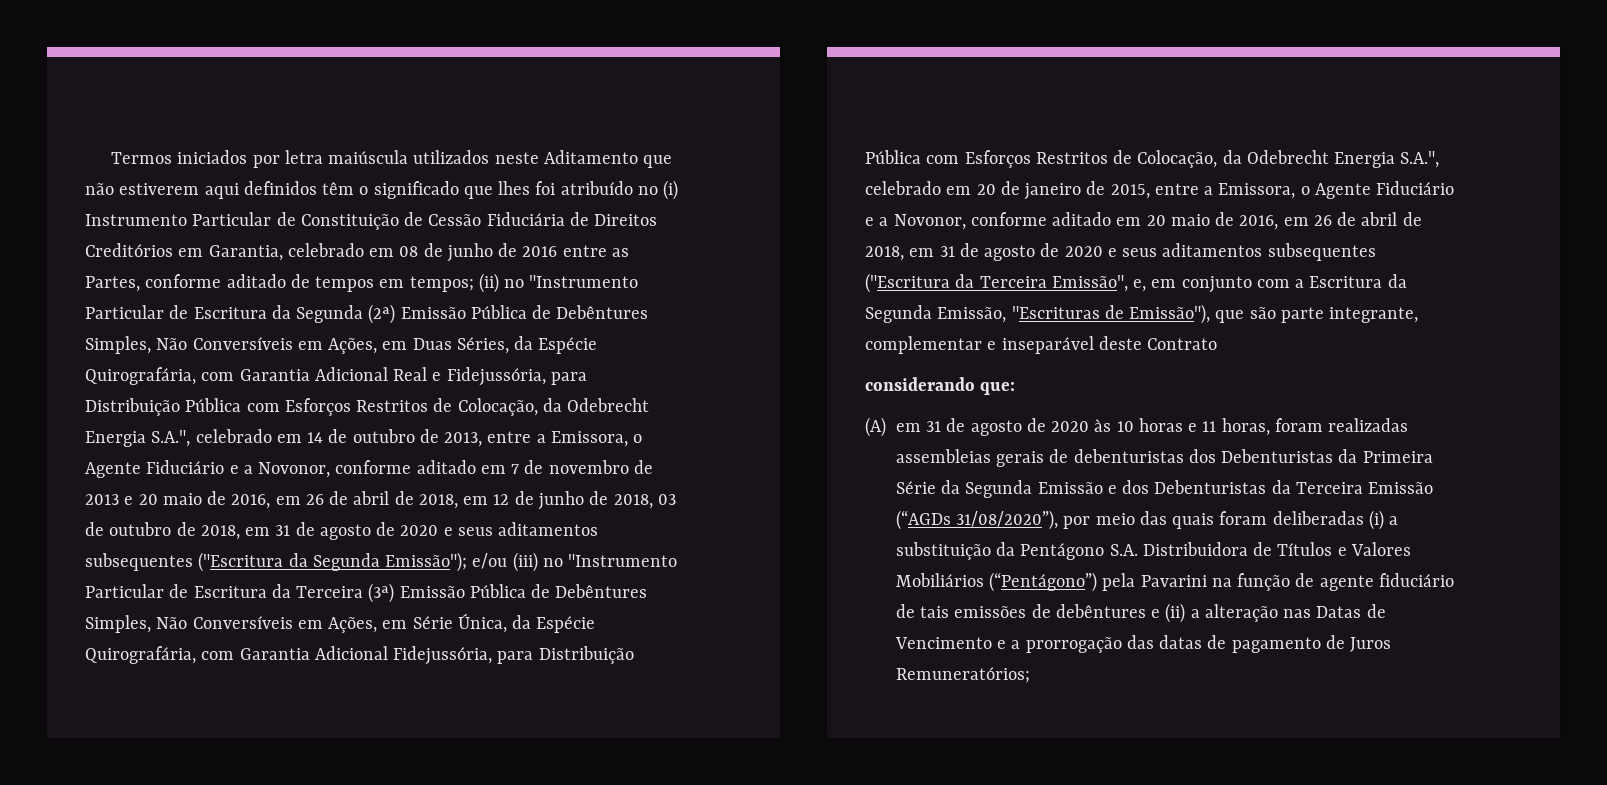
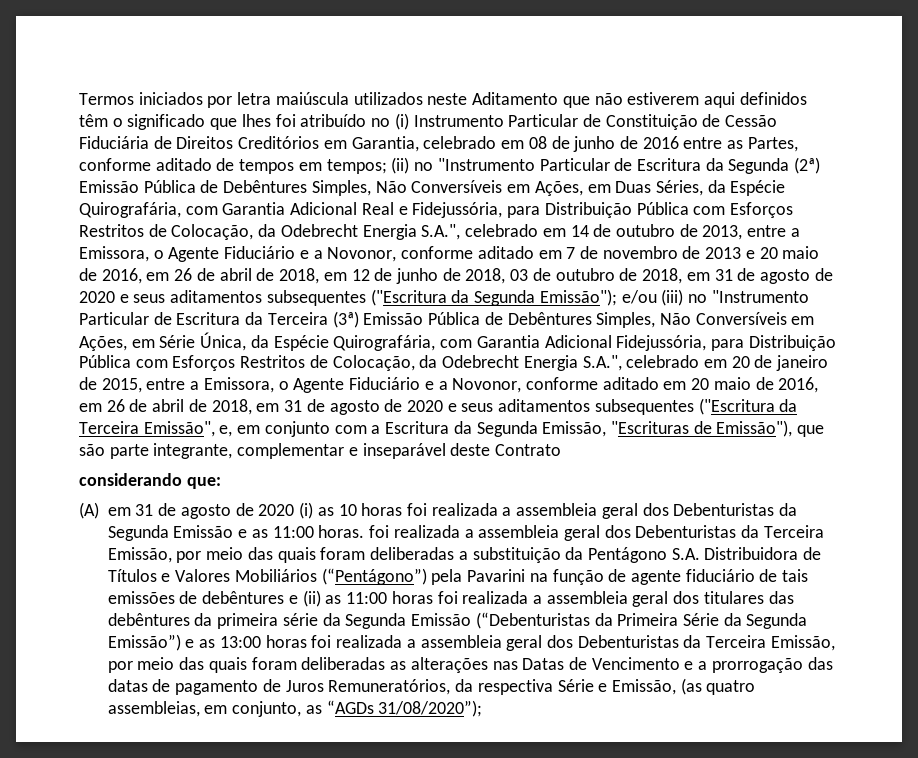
[1094,418,1409,436] [895,449,1433,467] [895,480,1434,498] [895,510,1384,530] às 10 horas e 11 horas, foram realizadas assembleias gerais de debenturistas dos Debenturistas da Primeira Série da Segunda Emissão e dos Debenturistas da Terceira Emissão (“AGDs 31/08/2020”), por meio das quais foram deliberadas (i) -> [299,502,798,519] [107,525,824,541] [107,547,455,563] (i) as 10 horas foi realizada a assembleia geral dos Debenturistas da Segunda Emissão e as 11:00 horas. foi realizada a assembleia geral dos Debenturistas da Terceira Emissão, por meio das quais foram deliberadas
[1190,604,1278,622] a alteração -> [325,591,794,607] [107,612,808,629] [107,634,835,651] [107,657,488,673] as 11:00 horas foi realizada a assembleia geral dos titulares das debêntures da primeira série da Segunda Emissão (“Debenturistas da Primeira Série da Segunda Emissão”) e as 13:00 horas foi realizada a assembleia geral dos Debenturistas da Terceira Emissão, por meio das quais foram deliberadas as alterações
[895,667,1030,683] Remuneratórios; -> [328,678,756,695] [107,700,483,717] Remuneratórios, da respectiva Série e Emissão, (as quatro assembleias, em conjunto, as “AGDs 31/08/2020”);

